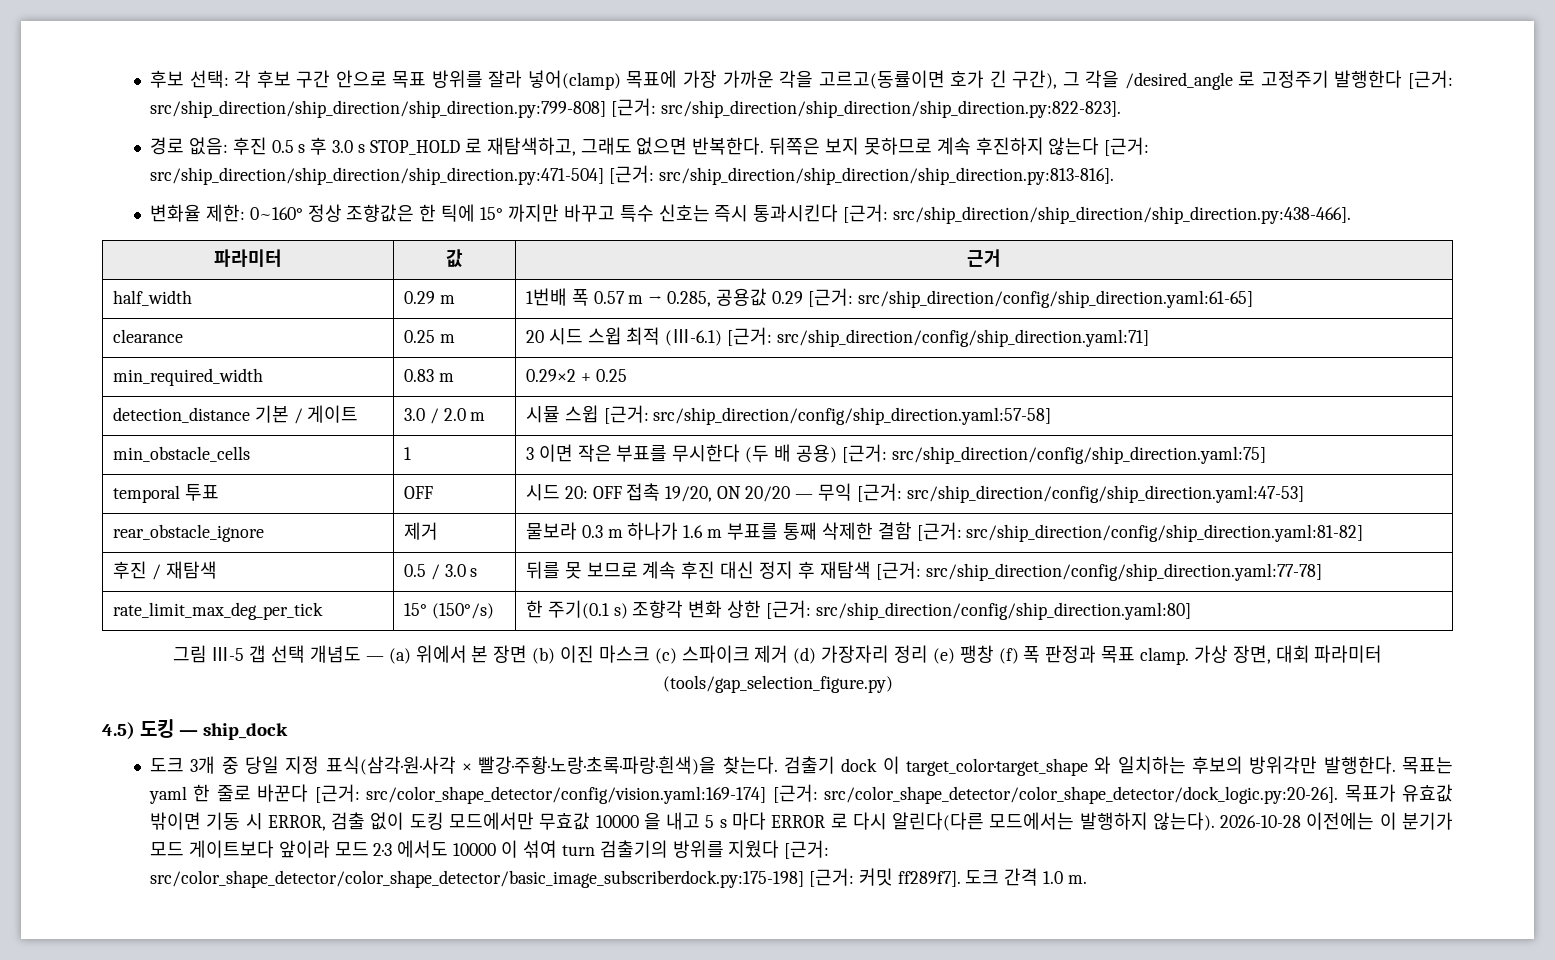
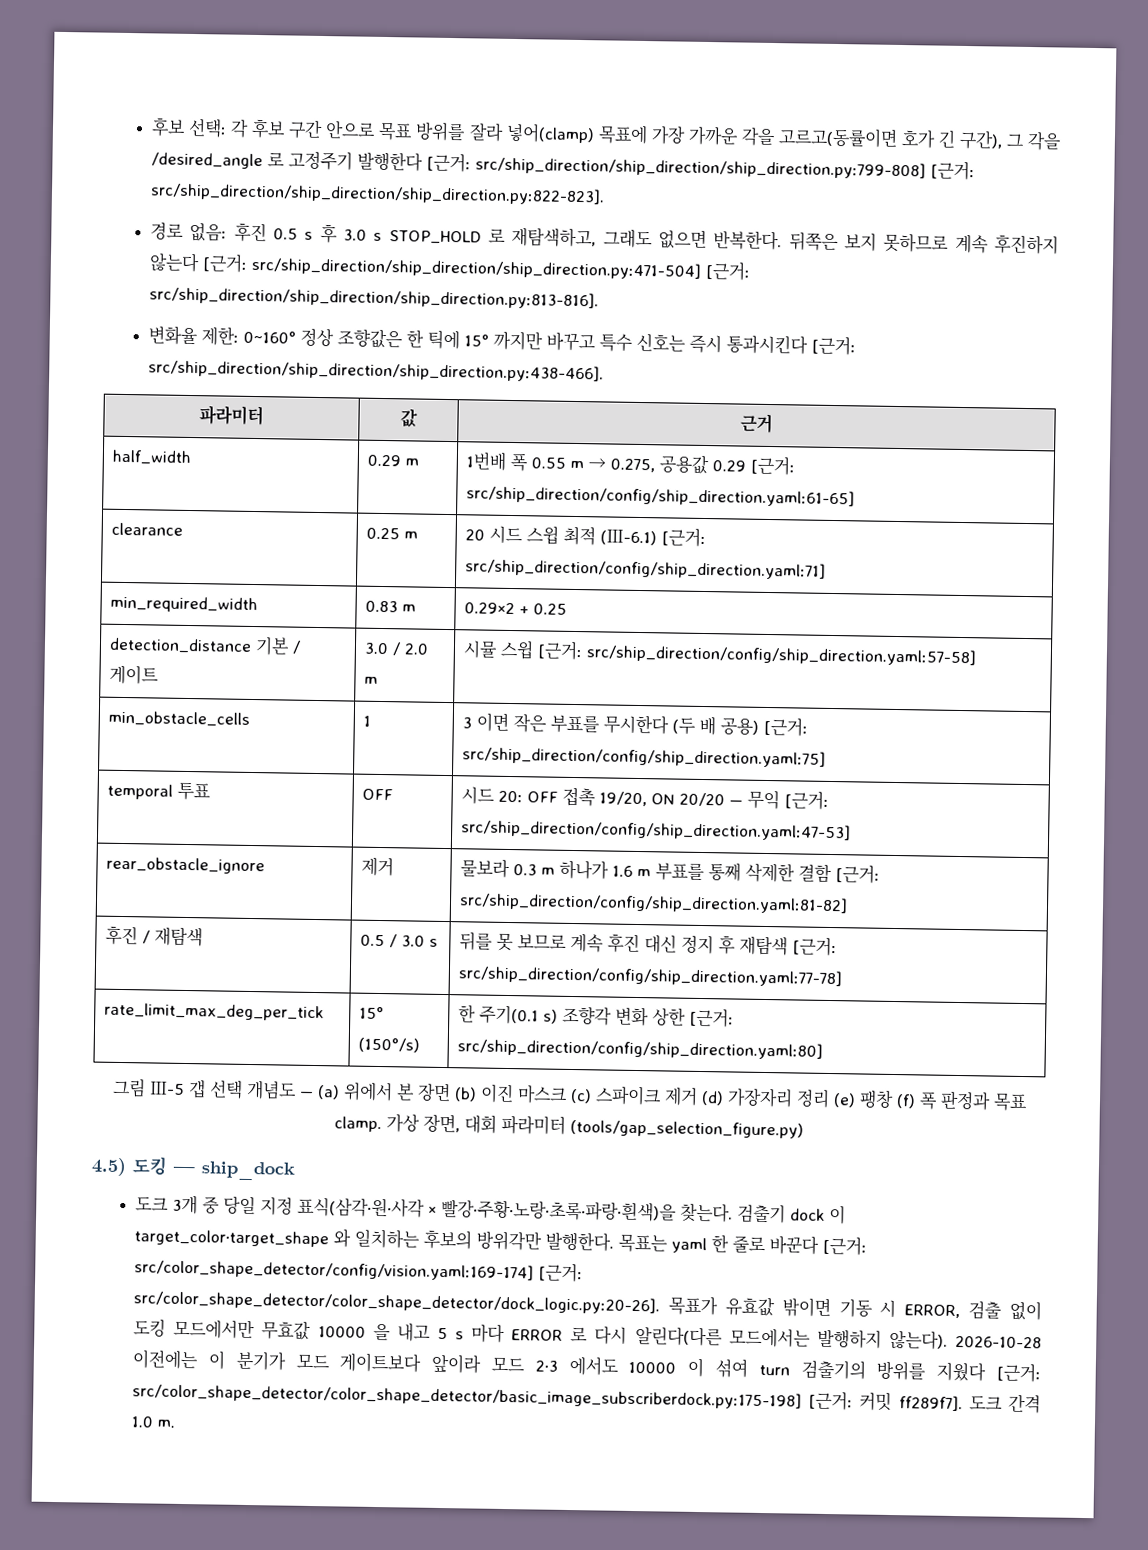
[593,291,625,304] 0.57 -> [530,457,566,469] 0.55
[667,291,712,307] 0.285, -> [609,458,655,473] 0.275,

